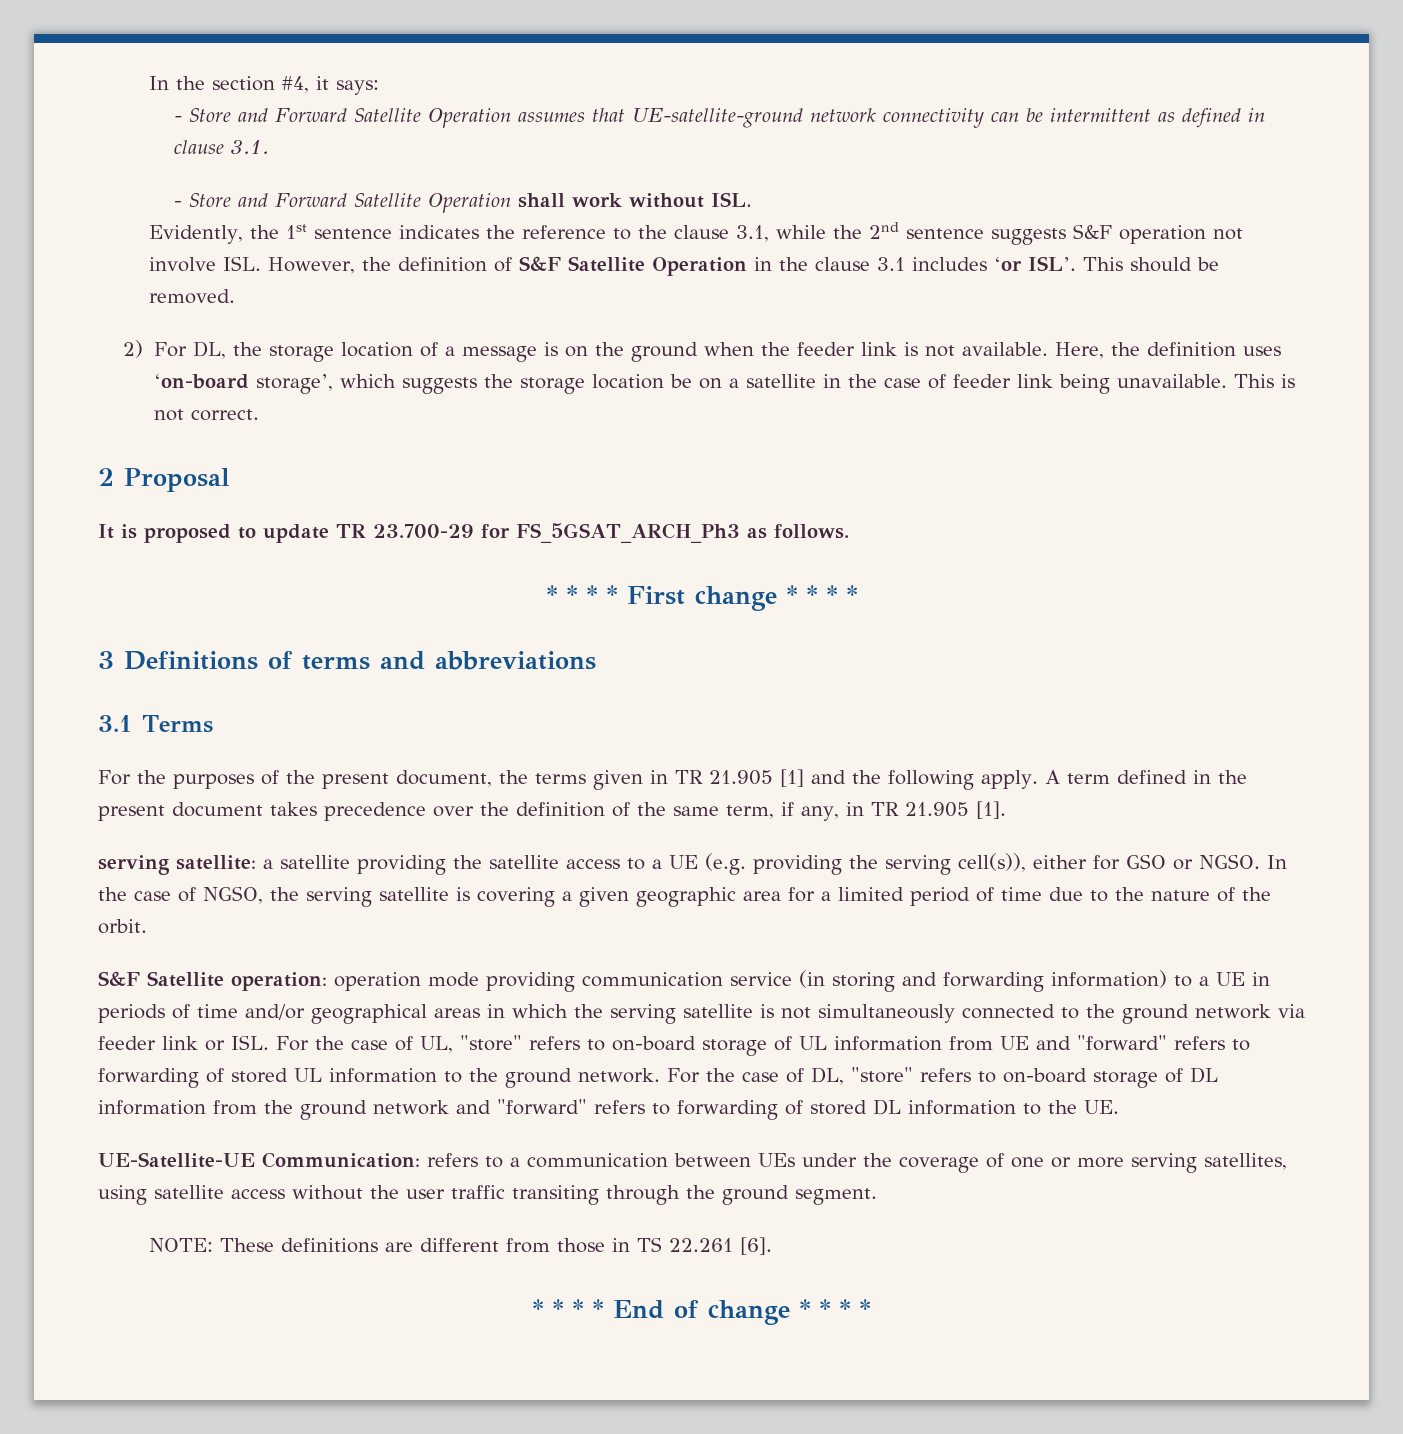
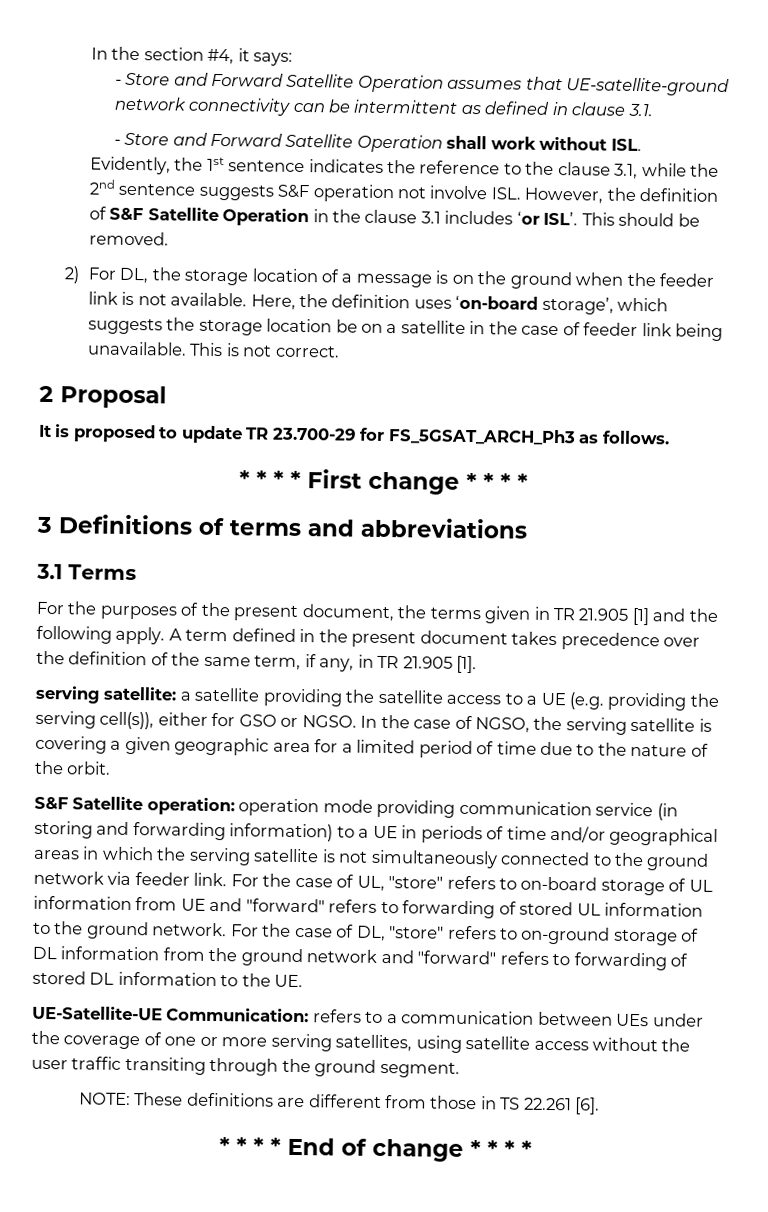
[162,1035,269,1051] link or ISL. -> [193,872,228,887] link.
[1003,1068,1087,1083] on-board -> [521,926,611,945] on-ground

